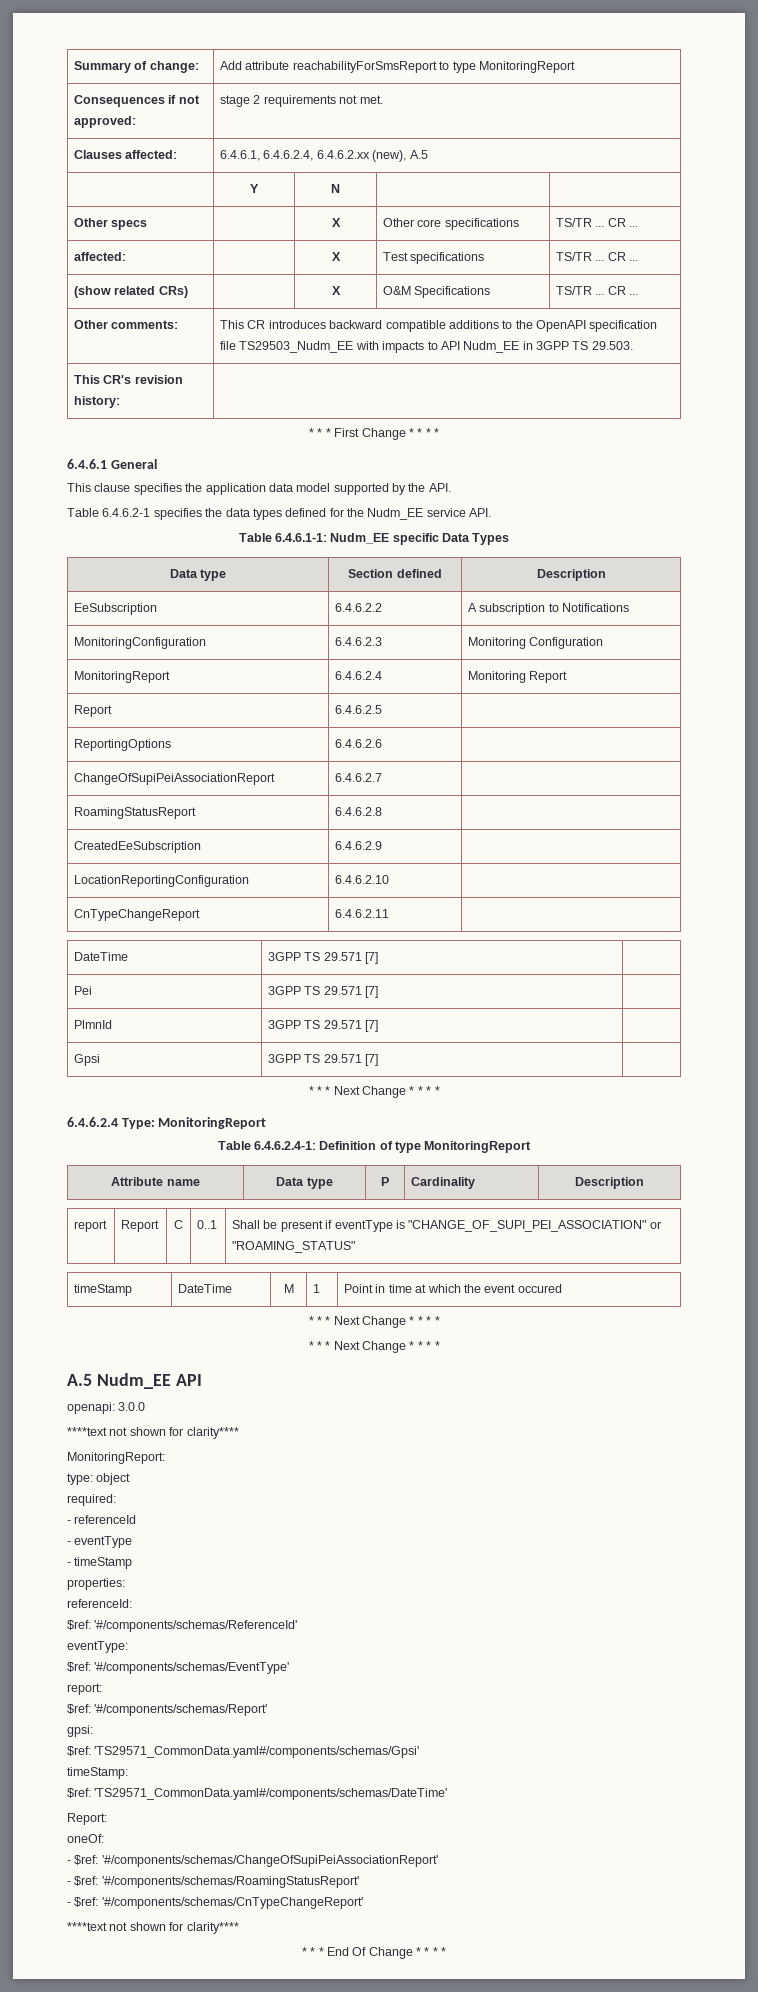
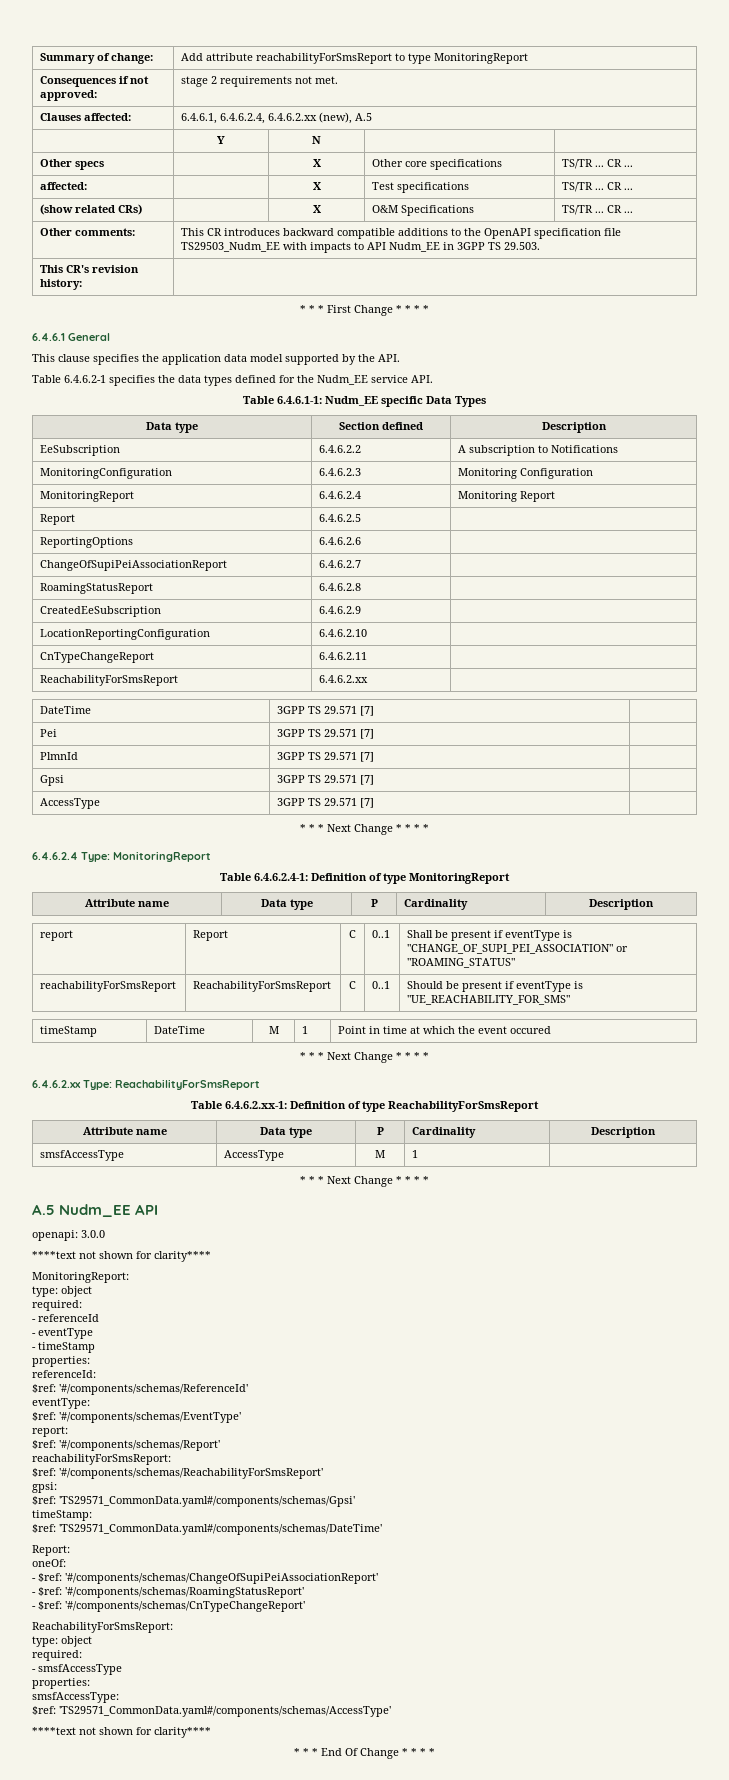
(390, 913) none -> [40,675,179,686] [319,675,369,683] // ReachabilityForSmsReport | 6.4.6.2.xx |
(379, 1060) none -> [40,798,101,809] [277,798,375,808] // AccessType | 3GPP TS 29.571 [7] |
(356, 1247) none -> [40,981,177,992] [193,981,332,992] [349,981,356,989] [372,981,391,989] [407,981,584,992] [407,995,571,1005] // reachabilityForSmsReport | ReachabilityForSmsReport | C | 0..1 | Should be present if eventType is "UE_REACHABILITY_FOR_SMS"
(440, 1320) none -> [32,1079,260,1090] [191,1101,539,1112] [82,1127,167,1135] [260,1127,312,1138] [376,1127,384,1135] [412,1127,477,1138] [591,1127,656,1138] [40,1150,125,1161] [224,1150,285,1161] [375,1150,385,1158] [412,1150,419,1158] // 6.4.6.2.xx Type: ReachabilityForSmsReport // Table 6.4.6.2.xx-1: Definition of type ReachabilityForSmsReport // Attribute name | Data type | P | Cardinality | Description // smsfAccessType | AccessType | M | 1 |
(268, 1710) none -> [32,1454,171,1465] [32,1468,323,1479] // reachabilityForSmsReport: // $ref: '#/components/schemas/ReachabilityForSmsReport'
(363, 1903) none -> [32,1622,173,1633] [32,1636,92,1647] [32,1650,82,1661] [32,1664,122,1675] [32,1678,90,1689] [32,1692,119,1703] [32,1706,391,1717] // ReachabilityForSmsReport: // type: object // required: // - smsfAccessType // properties: // smsfAccessType: // $ref: 'TS29571_CommonData.yaml#/components/schemas/AccessType'

